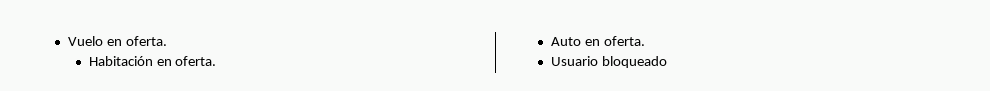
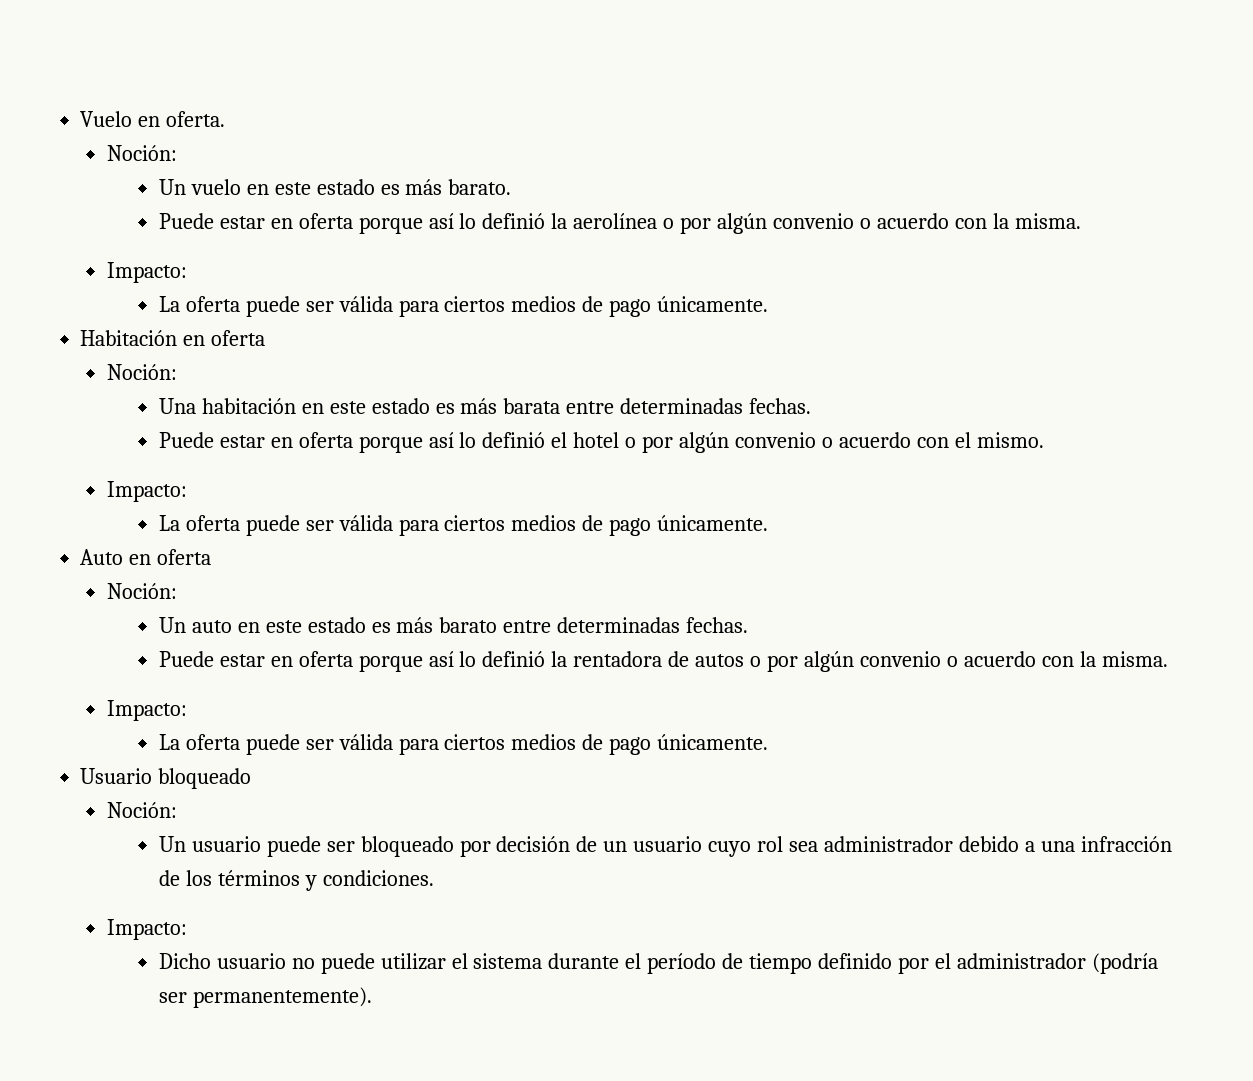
[88,56,217,66] [551,36,646,46] [551,56,668,68] Habitación en oferta. // Auto en oferta. // Usuario bloqueado -> [106,145,177,161] [158,179,512,195] [158,213,1081,234] [106,262,187,283] [158,296,769,317] [80,330,266,346] [106,364,177,380] [158,398,812,414] [158,432,1044,453] [106,481,187,502] [158,515,769,536] [80,549,212,565] [106,583,177,599] [158,617,749,633] [158,651,1168,672] [106,700,187,721] [158,734,769,755] [80,768,252,789] [106,802,177,818] [158,836,1172,857] [158,870,434,891] [106,919,187,940] [158,953,1158,974] [158,987,372,1008] Noción: // Un vuelo en este estado es más barato. // Puede estar en oferta porque así lo definió la aerolínea o por algún convenio o acuerdo con la misma. // Impacto: // La oferta puede ser válida para ciertos medios de pago únicamente. // Habitación en oferta // Noción: // Una habitación en este estado es más barata entre determinadas fechas. // Puede estar en oferta porque así lo definió el hotel o por algún convenio o acuerdo con el mismo. // Impacto: // La oferta puede ser válida para ciertos medios de pago únicamente. // Auto en oferta // Noción: // Un auto en este estado es más barato entre determinadas fechas. // Puede estar en oferta porque así lo definió la rentadora de autos o por algún convenio o acuerdo con la misma. // Impacto: // La oferta puede ser válida para ciertos medios de pago únicamente. // Usuario bloqueado // Noción: // Un usuario puede ser bloqueado por decisión de un usuario cuyo rol sea administrador debido a una infracción de los términos y condiciones. // Impacto: // Dicho usuario no puede utilizar el sistema durante el período de tiempo definido por el administrador (podría ser permanentemente).

